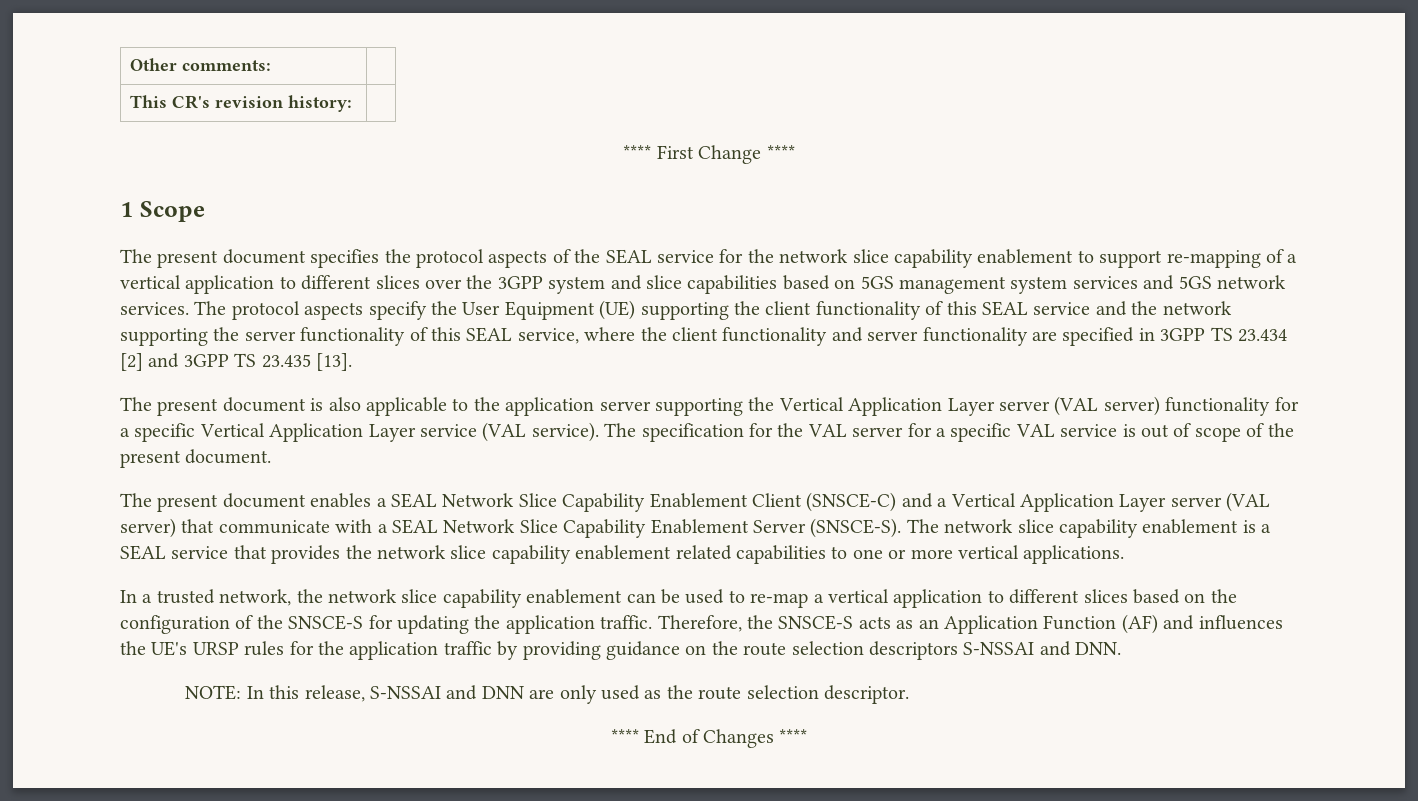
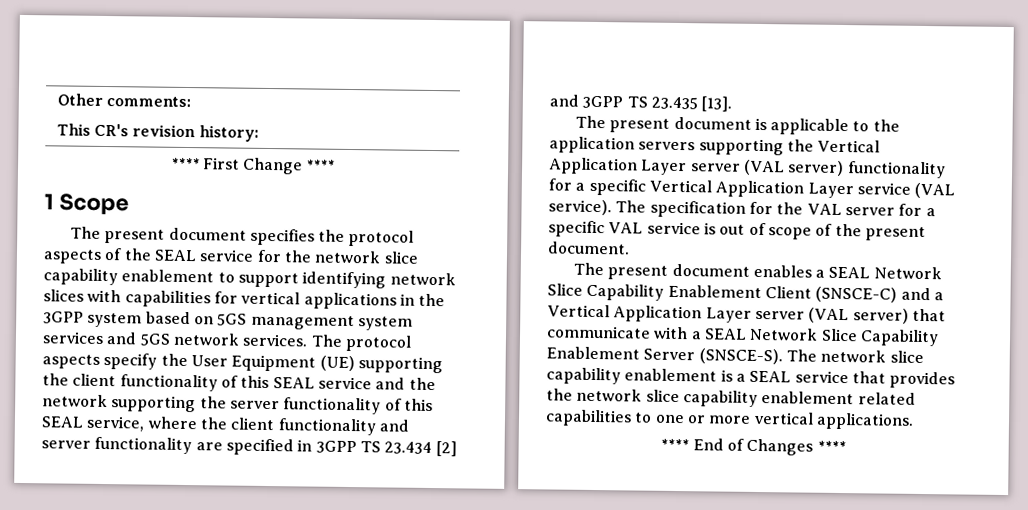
[1166,249,1298,268] [120,275,778,294] re-mapping of a vertical application to different slices over the 3GPP system and slice capabilities -> [302,271,456,289] [43,289,446,310] [43,311,143,328] identifying network slices with capabilities for vertical applications in the 3GPP system
[328,397,361,411] also -> (767, 124) none
[599,401,651,411] server -> [638,141,696,151] servers
[120,589,1237,608] [120,614,1283,634] [120,641,1122,660] [185,685,909,704] // In a trusted network, the network slice capability enablement can be used to re-map a vertical application to different slices based on the configuration of the SNSCE-S for updating the application traffic. Therefore, the SNSCE-S acts as an Application Function (AF) and influences the UE's URSP rules for the application traffic by providing guidance on the route selection descriptors S-NSSAI and DNN. // NOTE: In this release, S-NSSAI and DNN are only used as the route selection descriptor. -> (914, 421) none

